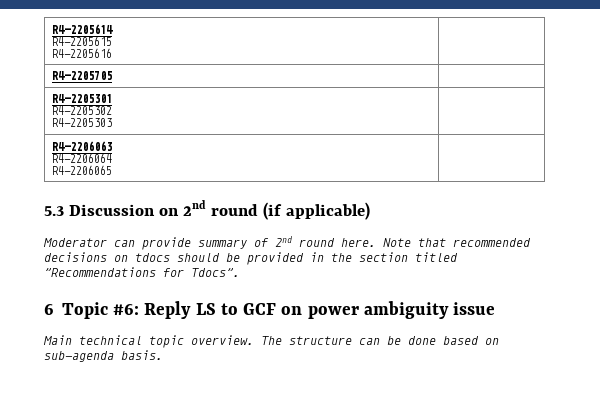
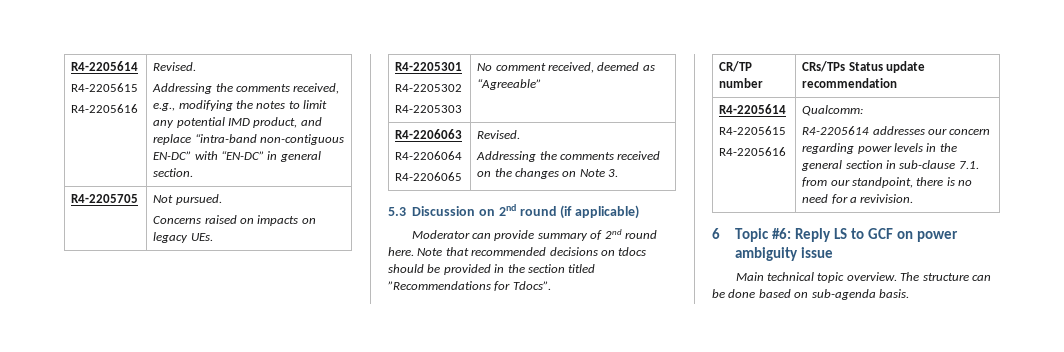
[51,24,113,34] [51,36,112,46] [51,48,112,58] [51,71,112,80] [51,94,112,103] [51,106,112,115] [51,118,112,127] [51,141,112,151] [51,153,112,163] [51,165,112,175] R4-2205614 // R4-2205615 // R4-2205616 | // R4-2205705 | // R4-2205301 // R4-2205302 // R4-2205303 | // R4-2206063 // R4-2206064 // R4-2206065 | -> [71,61,139,71] [71,83,139,92] [71,104,139,113] [153,62,197,71] [152,83,340,94] [153,100,328,111] [153,117,322,128] [153,134,344,145] [153,151,321,162] [153,168,194,177] [71,194,139,203] [153,194,222,205] [153,215,316,226] [153,232,213,243] [395,62,463,71] [395,84,463,92] [395,105,463,113] [477,62,655,73] [477,79,542,90] [395,129,463,139] [395,151,463,160] [395,172,463,181] [477,130,521,139] [476,151,661,162] [477,168,619,179] R4-2205614 // R4-2205615 // R4-2205616 | Revised. // Addressing the comments received, e.g., modifying the notes to limit any potential IMD product, and replace “intra-band non-contiguous EN-DC” with “EN-DC” in general section. // R4-2205705 | Not pursued. // Concerns raised on impacts on legacy UEs. // R4-2205301 // R4-2205302 // R4-2205303 | No comment received, deemed as “Agreeable” // R4-2206063 // R4-2206064 // R4-2206065 | Revised. // Addressing the comments received on the changes on Note 3.
(240, 272) none -> [719,61,753,72] [719,78,764,88] [802,61,925,73] [802,78,898,88] [719,104,787,114] [719,126,787,135] [719,147,787,156] [802,105,864,116] [802,126,991,135] [802,143,957,154] [801,160,979,171] [802,177,973,188] [802,194,914,204] // CR/TP number | CRs/TPs Status update recommendation // R4-2205614 // R4-2205615 // R4-2205616 | Qualcomm: // R4-2205614 addresses our concern regarding power levels in the general section in sub-clause 7.1. from our standpoint, there is no need for a revivision.

